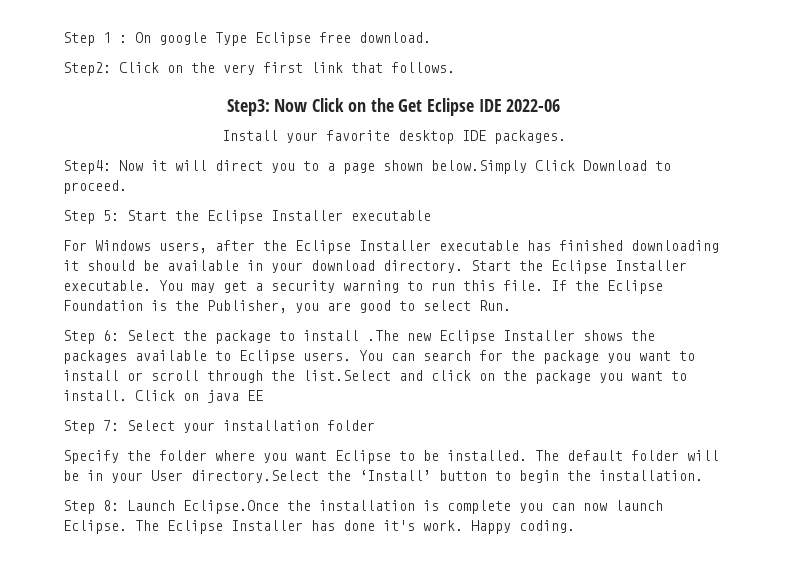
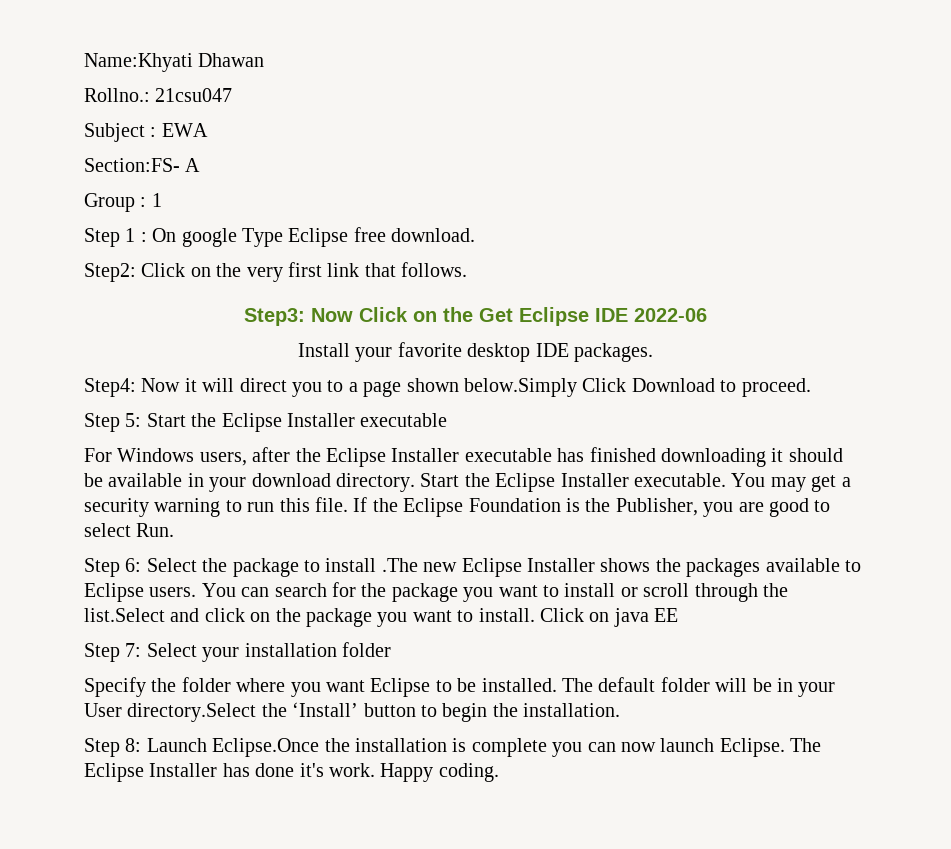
(63, 39) none -> [84,53,265,72] [84,88,233,102] [84,123,208,142] [84,158,201,172] [84,193,162,212] Name:Khyati Dhawan // Rollno.: 21csu047 // Subject : EWA // Section:FS- A // Group : 1 //

